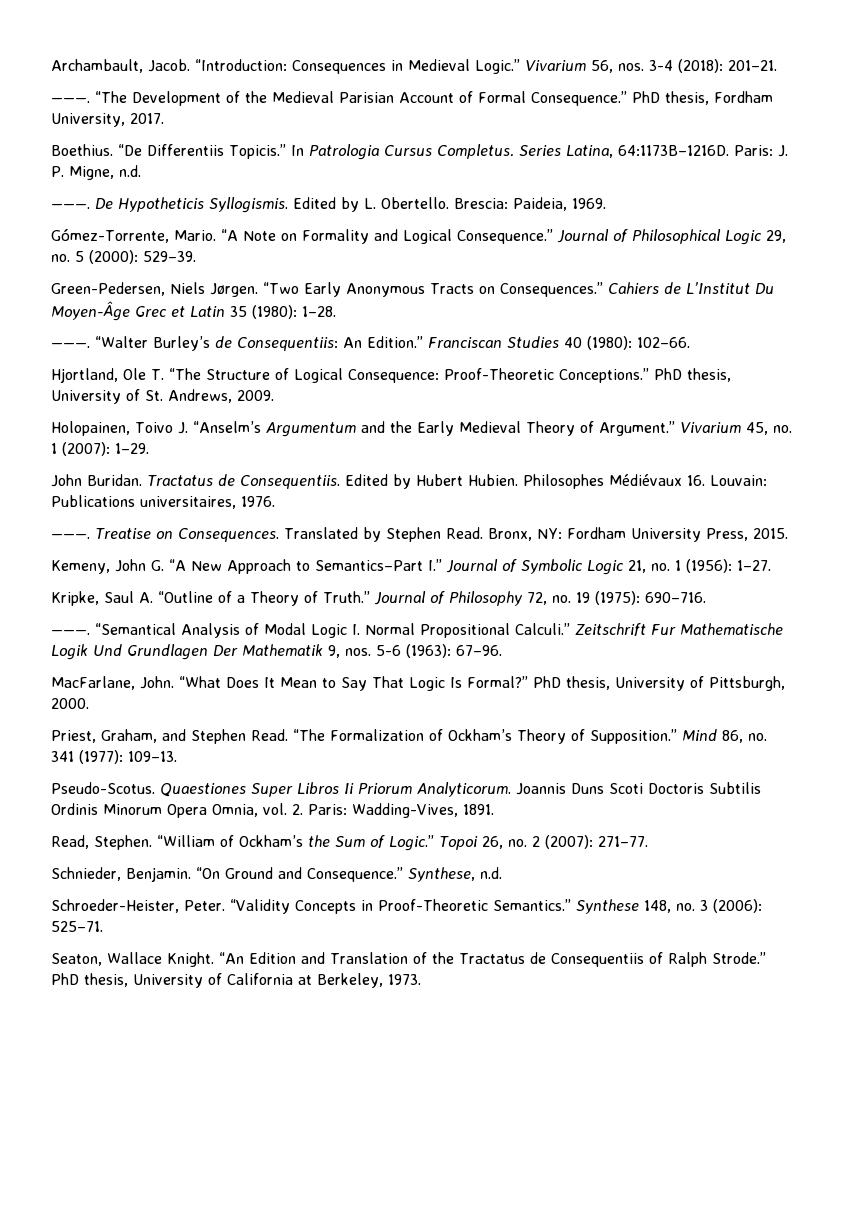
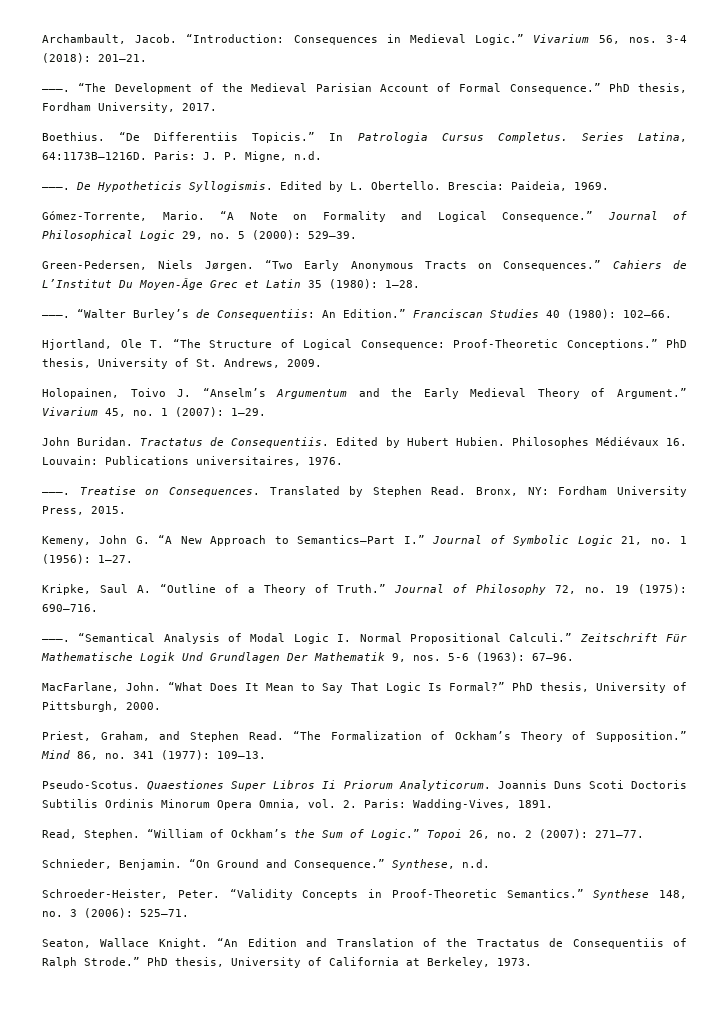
[650,624,676,635] Fur -> [666,634,688,642] Für

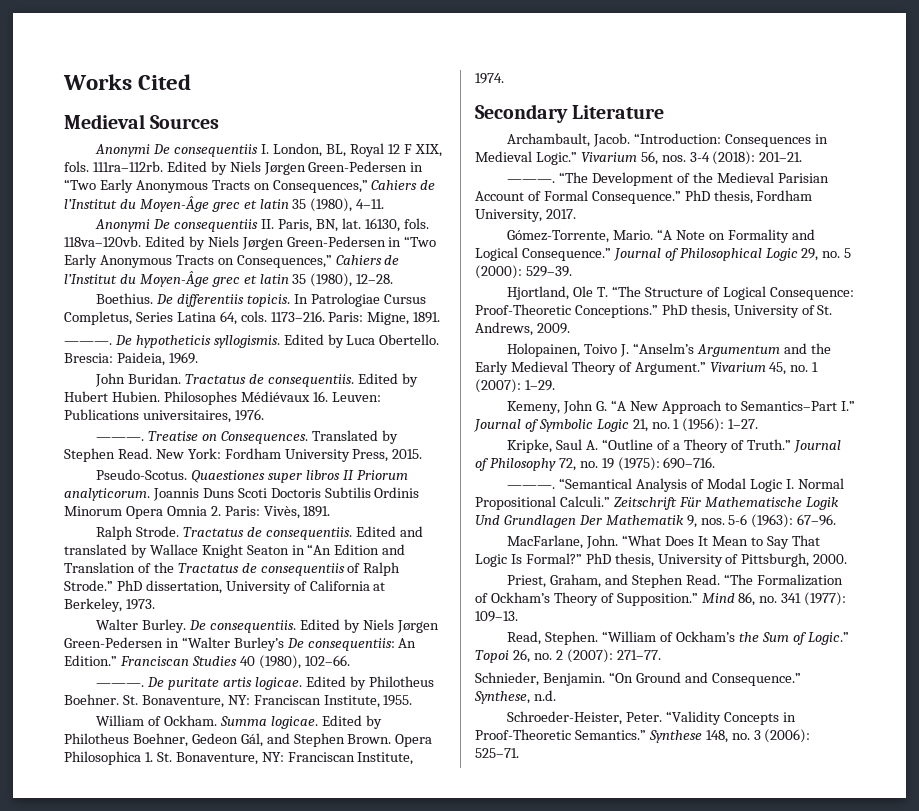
(42, 39) none -> [63,74,192,90] [64,114,220,129] [95,143,442,157] [64,161,424,175] [64,179,436,193] [64,196,385,212] [95,218,429,232] [64,236,437,250] [64,254,400,268] [64,271,394,287] [96,293,426,307] [64,311,441,325] [64,334,440,348] [64,352,198,366] [95,373,418,387] [64,391,381,405] [64,409,264,423] [96,430,398,444] [64,448,423,462] [96,469,408,483] [64,487,420,501] [64,506,331,519] [96,526,423,540] [64,544,406,558] [64,562,401,576] [64,580,386,594] [64,598,155,612] [96,619,439,633] [64,637,417,651] [64,655,350,669] [96,676,434,690] [64,694,413,708] [96,715,382,729] [64,733,433,747] [64,751,414,765] [475,73,504,84] [475,104,665,123] Works Cited // Medieval Sources // Anonymi De consequentiis I. London, BL, Royal 12 F XIX, fols. 111ra–112rb. Edited by Niels Jørgen Green-Pedersen in “Two Early Anonymous Tracts on Consequences,” Cahiers de l’Institut du Moyen-Âge grec et latin 35 (1980), 4–11. // Anonymi De consequentiis II. Paris, BN, lat. 16130, fols. 118va–120vb. Edited by Niels Jørgen Green-Pedersen in “Two Early Anonymous Tracts on Consequences,” Cahiers de l’Institut du Moyen-Âge grec et latin 35 (1980), 12–28. // Boethius. De differentiis topicis. In Patrologiae Cursus Completus, Series Latina 64, cols. 1173–216. Paris: Migne, 1891. // ———. De hypotheticis syllogismis. Edited by Luca Obertello. Brescia: Paideia, 1969. // John Buridan. Tractatus de consequentiis. Edited by Hubert Hubien. Philosophes Médiévaux 16. Leuven: Publications universitaires, 1976. // ———. Treatise on Consequences. Translated by Stephen Read. New York: Fordham University Press, 2015. // Pseudo-Scotus. Quaestiones super libros II Priorum analyticorum. Joannis Duns Scoti Doctoris Subtilis Ordinis Minorum Opera Omnia 2. Paris: Vivès, 1891. // Ralph Strode. Tractatus de consequentiis. Edited and translated by Wallace Knight Seaton in “An Edition and Translation of the Tractatus de consequentiis of Ralph Strode.” PhD dissertation, University of California at Berkeley, 1973. // Walter Burley. De consequentiis. Edited by Niels Jørgen Green-Pedersen in “Walter Burley’s De consequentiis: An Edition.” Franciscan Studies 40 (1980), 102–66. // ———. De puritate artis logicae. Edited by Philotheus Boehner. St. Bonaventure, NY: Franciscan Institute, 1955. // William of Ockham. Summa logicae. Edited by Philotheus Boehner, Gedeon Gál, and Stephen Brown. Opera Philosophica 1. St. Bonaventure, NY: Franciscan Institute, 1974. // Secondary Literature //
[42,132,687,143] [42,151,322,162] [42,181,609,192] // Boethius. “De Differentiis Topicis.” In Patrologia Cursus Completus. Series Latina, 64:1173B–1216D. Paris: J. P. Migne, n.d. // ———. De Hypotheticis Syllogismis. Edited by L. Obertello. Brescia: Paideia, 1969. -> (576, 214) none
[42,260,687,271] [42,278,420,290] [42,309,672,320] // Green-Pedersen, Niels Jørgen. “Two Early Anonymous Tracts on Consequences.” Cahiers de L’Institut Du Moyen-Âge Grec et Latin 35 (1980): 1–28. // ———. “Walter Burley’s de Consequentiis: An Edition.” Franciscan Studies 40 (1980): 102–66. -> (572, 271) none
[42,437,687,448] [42,456,343,466] [42,486,687,497] [42,506,126,515] // John Buridan. Tractatus de Consequentiis. Edited by Hubert Hubien. Philosophes Médiévaux 16. Louvain: Publications universitaires, 1976. // ———. Treatise on Consequences. Translated by Stephen Read. Bronx, NY: Fordham University Press, 2015. -> (555, 385) none
[42,780,688,791] [42,799,553,810] // Pseudo-Scotus. Quaestiones Super Libros Ii Priorum Analyticorum. Joannis Duns Scoti Doctoris Subtilis Ordinis Minorum Opera Omnia, vol. 2. Paris: Wadding-Vives, 1891. -> (518, 616) none
[42,938,687,949] [42,957,532,968] // Seaton, Wallace Knight. “An Edition and Translation of the Tractatus de Consequentiis of Ralph Strode.” PhD thesis, University of California at Berkeley, 1973. -> (519, 753) none

